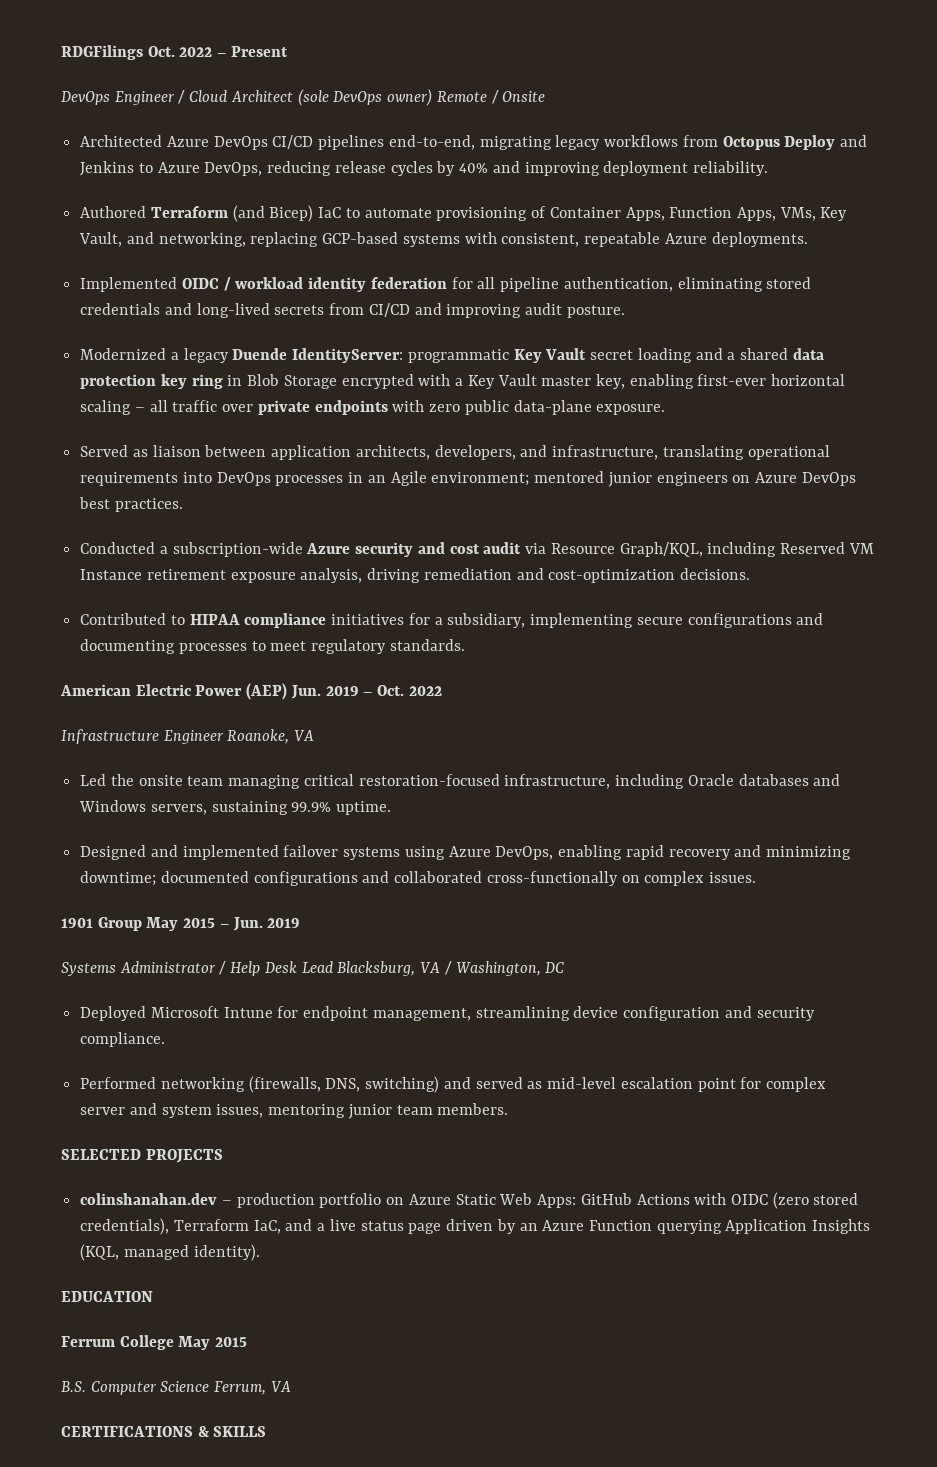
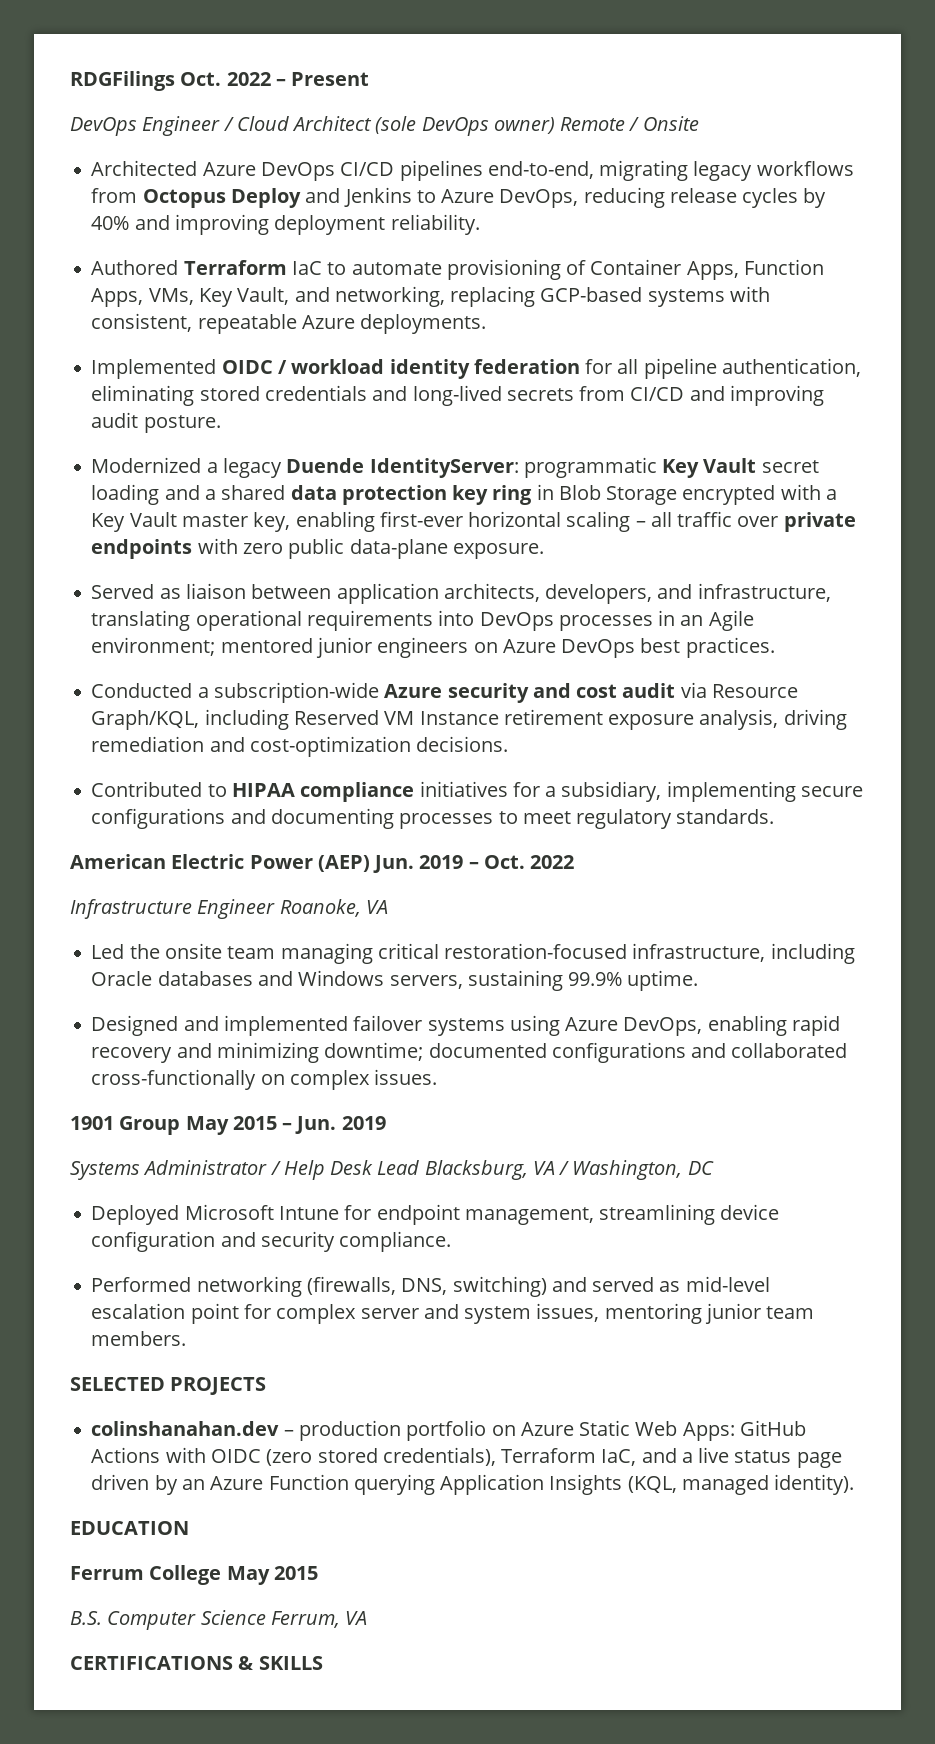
[232,205,314,222] (and Bicep) -> (287, 267) none

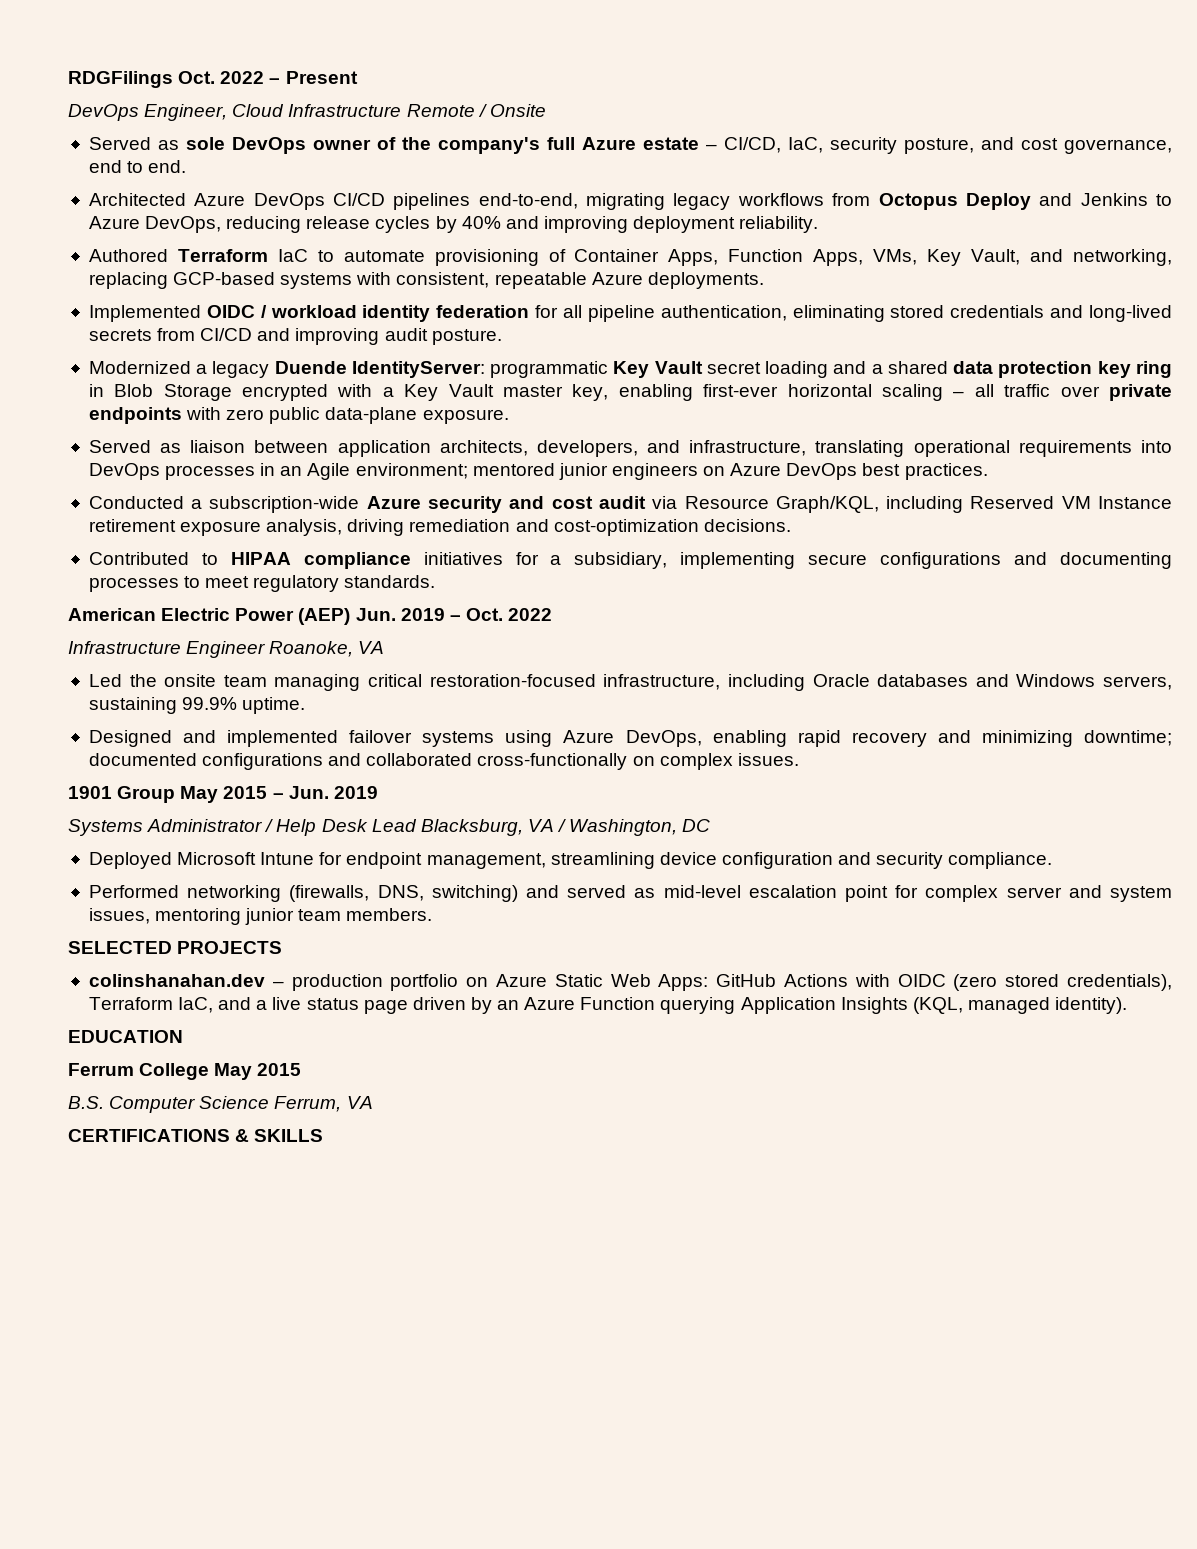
[142,116,699,136] Engineer / Cloud Architect (sole DevOps owner) Remote / Onsite -> [144,104,546,121] [88,137,1173,154] [88,160,187,173] Engineer, Cloud Infrastructure Remote / Onsite // Served as sole DevOps owner of the company's full Azure estate – CI/CD, IaC, security posture, and cost governance, end to end.

